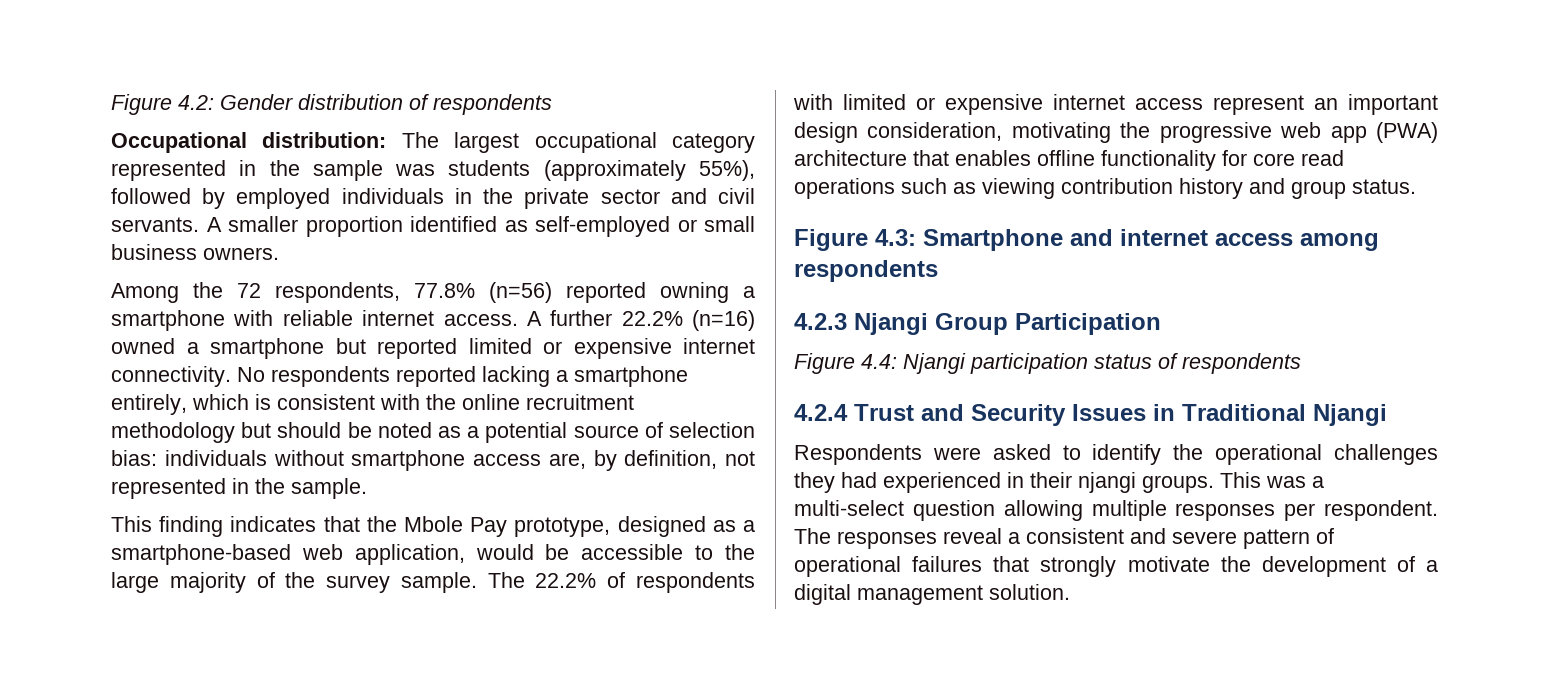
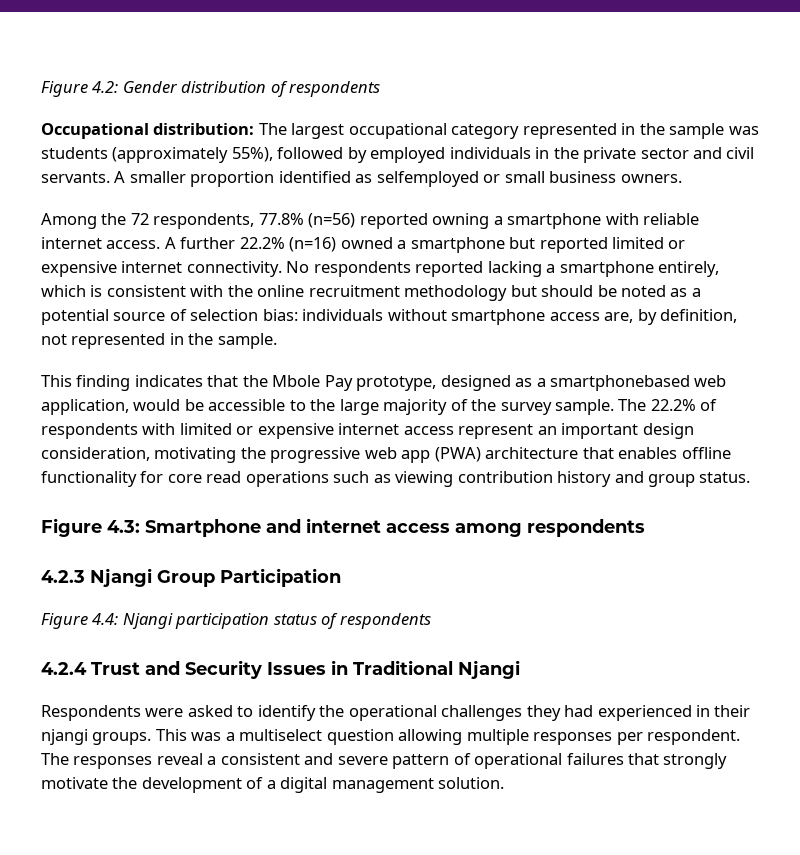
[535,216,670,237] self-employed -> [376,171,479,187] selfemployed
[111,544,291,565] smartphone-based -> [550,375,691,391] smartphonebased
[794,500,904,516] multi-select -> [239,729,323,741] multiselect

